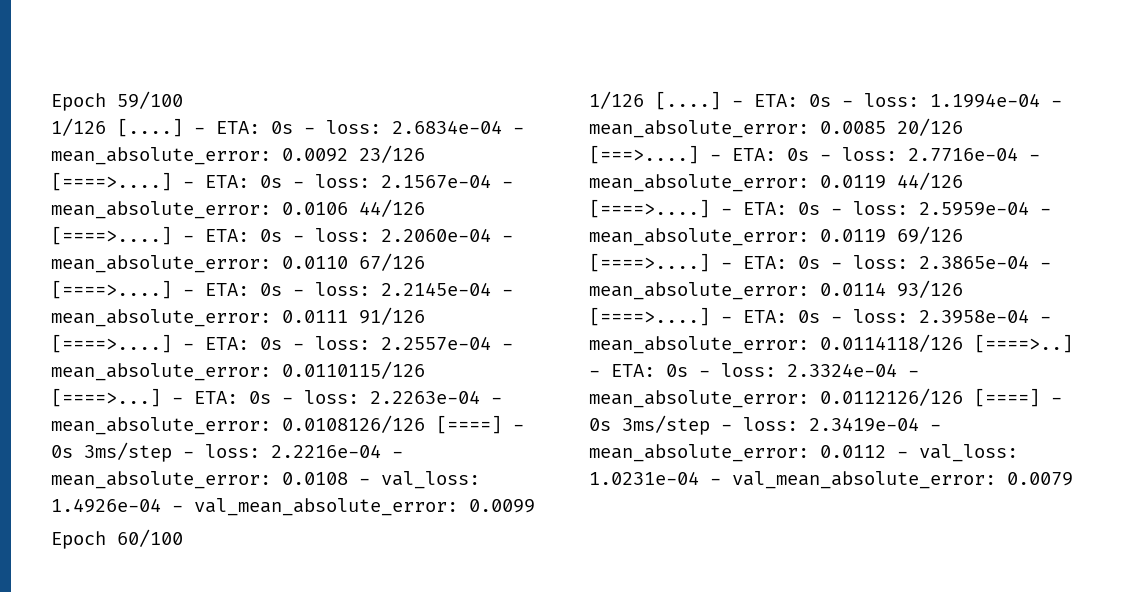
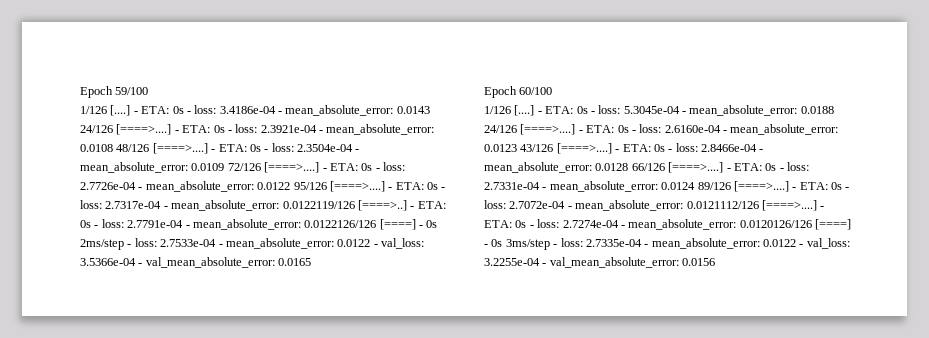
[392,120,524,134] [51,145,425,165] [51,172,513,191] [51,199,425,219] [51,226,513,245] [51,253,425,273] [51,280,513,299] [51,307,425,327] [51,334,513,353] [51,361,425,381] [51,388,502,407] [51,415,524,435] [51,442,403,462] [51,471,480,489] [51,498,535,516] 2.6834e-04 - mean_absolute_error: 0.0092 23/126 [====>....] - ETA: 0s - loss: 2.1567e-04 - mean_absolute_error: 0.0106 44/126 [====>....] - ETA: 0s - loss: 2.2060e-04 - mean_absolute_error: 0.0110 67/126 [====>....] - ETA: 0s - loss: 2.2145e-04 - mean_absolute_error: 0.0111 91/126 [====>....] - ETA: 0s - loss: 2.2557e-04 - mean_absolute_error: 0.0110115/126 [====>...] - ETA: 0s - loss: 2.2263e-04 - mean_absolute_error: 0.0108126/126 [====] - 0s 3ms/step - loss: 2.2216e-04 - mean_absolute_error: 0.0108 - val_loss: 1.4926e-04 - val_mean_absolute_error: 0.0099 -> [219,105,430,116] [80,124,435,135] [80,143,360,154] [80,162,405,173] [80,181,446,192] [80,200,446,211] [80,219,438,230] [80,238,424,250] [80,257,312,268] 3.4186e-04 - mean_absolute_error: 0.0143 24/126 [====>....] - ETA: 0s - loss: 2.3921e-04 - mean_absolute_error: 0.0108 48/126 [====>....] - ETA: 0s - loss: 2.3504e-04 - mean_absolute_error: 0.0109 72/126 [====>....] - ETA: 0s - loss: 2.7726e-04 - mean_absolute_error: 0.0122 95/126 [====>....] - ETA: 0s - loss: 2.7317e-04 - mean_absolute_error: 0.0122119/126 [====>..] - ETA: 0s - loss: 2.7791e-04 - mean_absolute_error: 0.0122126/126 [====] - 0s 2ms/step - loss: 2.7533e-04 - mean_absolute_error: 0.0122 - val_loss: 3.5366e-04 - val_mean_absolute_error: 0.0165
[930,93,1062,108] [589,118,963,138] [589,145,1040,164] [589,172,963,192] [589,199,1051,218] [589,226,963,246] [589,253,1051,272] [589,280,963,300] [589,307,1051,326] [589,334,1073,354] [589,363,919,377] [589,388,1062,408] [589,415,941,435] [589,444,1018,462] [589,471,1073,489] 1.1994e-04 - mean_absolute_error: 0.0085 20/126 [===>....] - ETA: 0s - loss: 2.7716e-04 - mean_absolute_error: 0.0119 44/126 [====>....] - ETA: 0s - loss: 2.5959e-04 - mean_absolute_error: 0.0119 69/126 [====>....] - ETA: 0s - loss: 2.3865e-04 - mean_absolute_error: 0.0114 93/126 [====>....] - ETA: 0s - loss: 2.3958e-04 - mean_absolute_error: 0.0114118/126 [====>..] - ETA: 0s - loss: 2.3324e-04 - mean_absolute_error: 0.0112126/126 [====] - 0s 3ms/step - loss: 2.3419e-04 - mean_absolute_error: 0.0112 - val_loss: 1.0231e-04 - val_mean_absolute_error: 0.0079 -> [623,105,834,116] [484,124,839,135] [484,143,764,154] [484,162,809,173] [484,181,850,192] [484,200,825,211] [484,219,851,230] [484,238,850,250] [484,257,716,268] 5.3045e-04 - mean_absolute_error: 0.0188 24/126 [====>....] - ETA: 0s - loss: 2.6160e-04 - mean_absolute_error: 0.0123 43/126 [====>....] - ETA: 0s - loss: 2.8466e-04 - mean_absolute_error: 0.0128 66/126 [====>....] - ETA: 0s - loss: 2.7331e-04 - mean_absolute_error: 0.0124 89/126 [====>....] - ETA: 0s - loss: 2.7072e-04 - mean_absolute_error: 0.0121112/126 [====>....] - ETA: 0s - loss: 2.7274e-04 - mean_absolute_error: 0.0120126/126 [====] - 0s 3ms/step - loss: 2.7335e-04 - mean_absolute_error: 0.0122 - val_loss: 3.2255e-04 - val_mean_absolute_error: 0.0156

